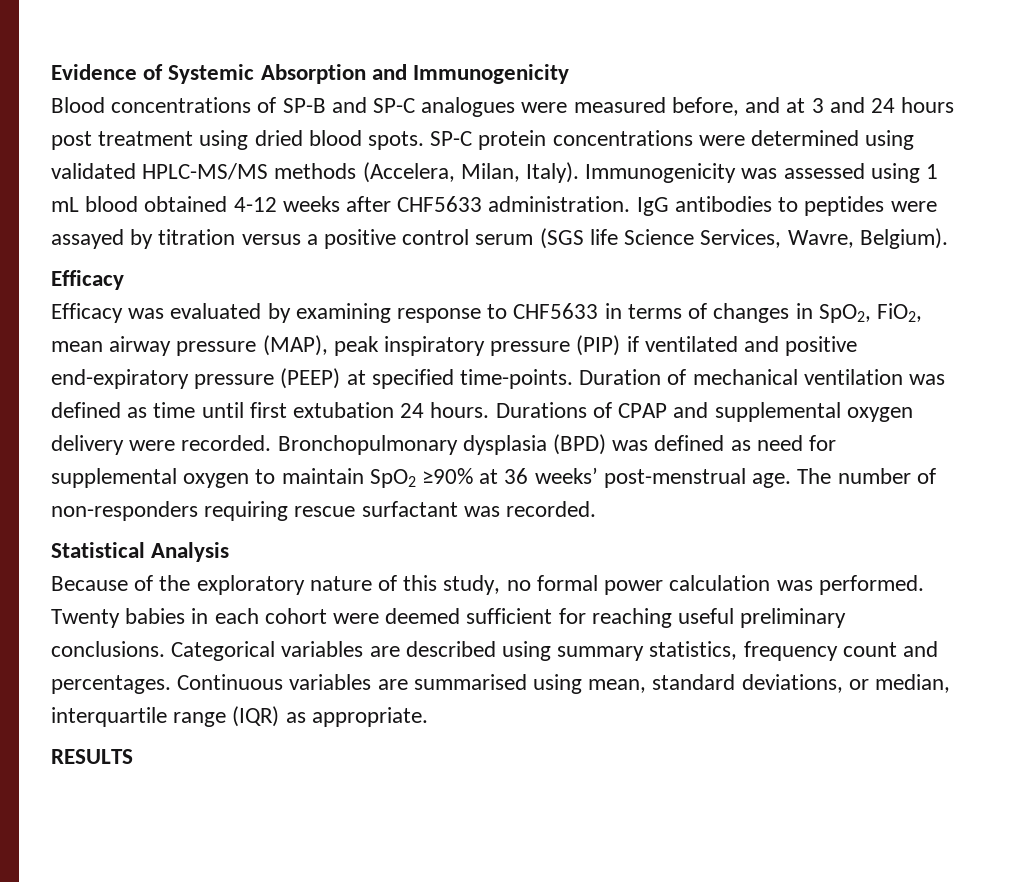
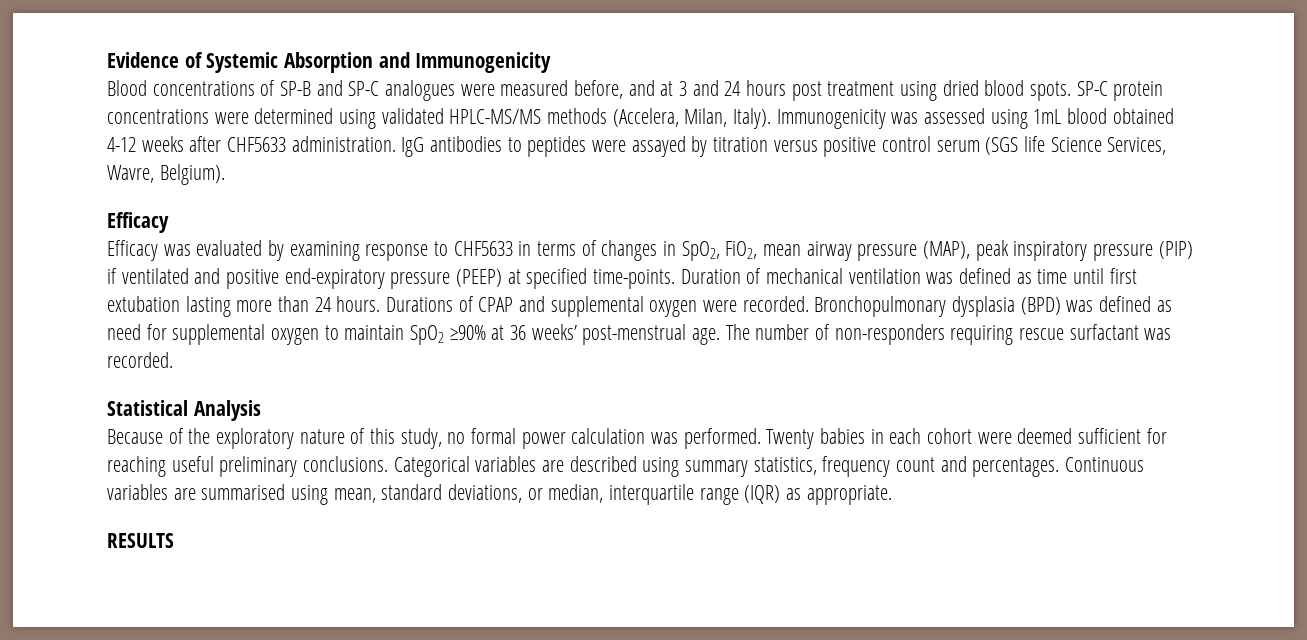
[926,164,939,179] [51,197,79,212] 1 mL -> [1033,109,1062,124] 1mL
[306,234,318,245] a -> (818, 146) none
(395, 410) none -> [185,296,310,317] lasting more than
[51,435,124,455] delivery -> (698, 308) none

